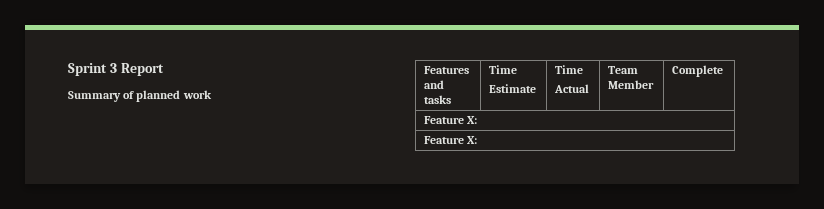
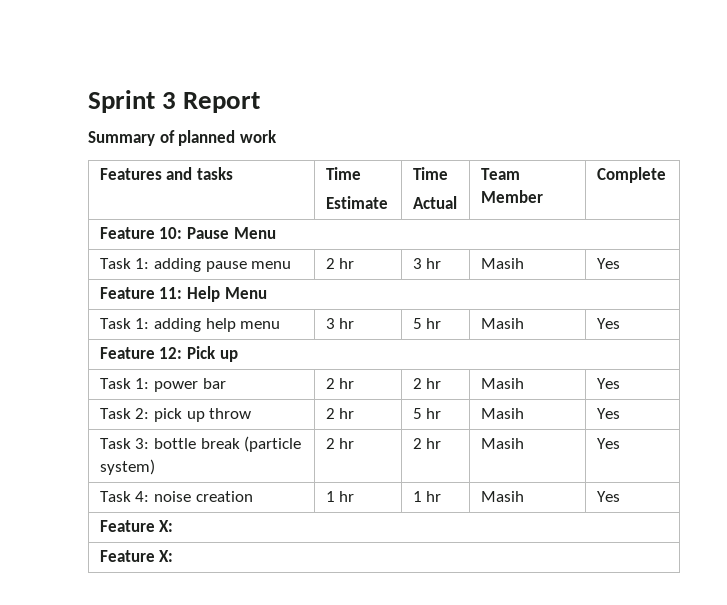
(724, 71) none -> [99,227,276,239] [99,258,292,272] [325,258,355,269] [412,258,442,269] [480,258,524,269] [596,258,620,269] [99,286,267,302] [99,318,281,332] [325,318,355,329] [412,318,442,329] [480,318,524,329] [596,318,620,329] [99,346,238,362] [99,378,226,392] [325,378,355,389] [412,378,442,389] [480,378,524,389] [596,378,620,389] [99,408,252,422] [325,408,355,419] [412,408,442,419] [480,408,524,419] [596,408,620,419] [99,436,302,452] [99,459,155,475] [325,438,355,449] [412,438,442,449] [480,438,524,449] [596,438,620,449] [99,491,253,502] [325,491,355,502] [412,491,442,502] [480,491,524,502] [596,491,620,502] // Feature 10: Pause Menu // Task 1: adding pause menu | 2 hr | 3 hr | Masih | Yes // Feature 11: Help Menu // Task 1: adding help menu | 3 hr | 5 hr | Masih | Yes // Feature 12: Pick up // Task 1: power bar | 2 hr | 2 hr | Masih | Yes // Task 2: pick up throw | 2 hr | 5 hr | Masih | Yes // Task 3: bottle break (particle system) | 2 hr | 2 hr | Masih | Yes // Task 4: noise creation | 1 hr | 1 hr | Masih | Yes

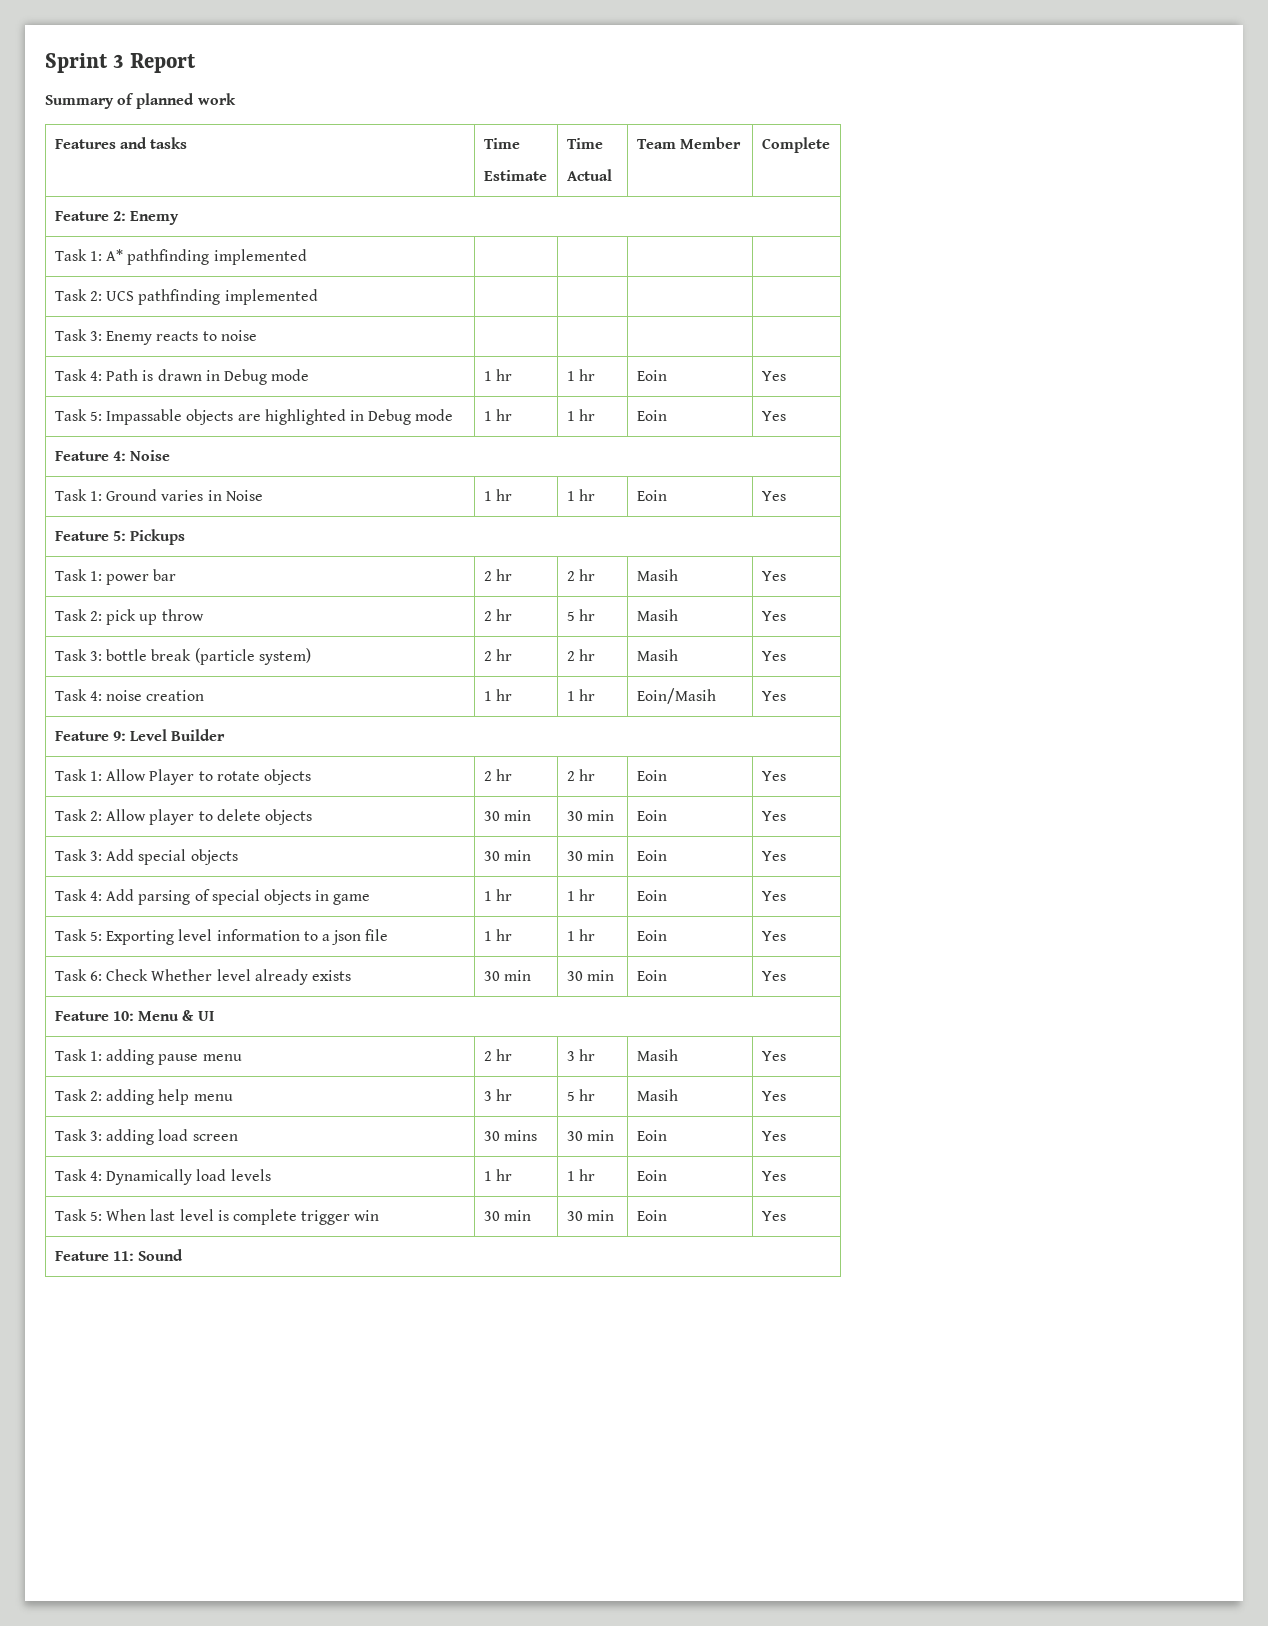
[159,227,276,239] [99,258,292,272] [325,258,355,269] [412,258,442,269] [480,258,524,269] [596,258,620,269] [99,286,267,302] [99,318,281,332] [325,318,355,329] [412,318,442,329] [480,318,524,329] [596,318,620,329] [99,346,238,362] 10: Pause Menu // Task 1: adding pause menu | 2 hr | 3 hr | Masih | Yes // Feature 11: Help Menu // Task 1: adding help menu | 3 hr | 5 hr | Masih | Yes // Feature 12: Pick up -> [113,211,180,225] [54,249,307,265] [54,289,318,305] [54,329,257,345] [54,369,310,385] [483,369,513,381] [566,369,596,381] [636,370,667,381] [761,371,786,381] [54,409,454,425] [483,409,513,421] [566,409,596,421] [636,410,667,421] [761,411,786,421] [54,450,171,461] [54,489,263,501] [483,489,513,501] [566,489,596,501] [636,490,667,501] [761,491,786,501] [54,529,186,545] 2: Enemy // Task 1: A* pathfinding implemented | | | | // Task 2: UCS pathfinding implemented | | | | // Task 3: Enemy reacts to noise | | | | // Task 4: Path is drawn in Debug mode | 1 hr | 1 hr | Eoin | Yes // Task 5: Impassable objects are highlighted in Debug mode | 1 hr | 1 hr | Eoin | Yes // Feature 4: Noise // Task 1: Ground varies in Noise | 1 hr | 1 hr | Eoin | Yes // Feature 5: Pickups
[480,491,524,502] [596,491,620,502] [99,520,174,532] [99,550,174,562] Masih | Yes // Feature X: // Feature X: -> [636,688,716,704] [761,691,786,701] [54,729,226,741] [54,769,311,785] [483,769,513,781] [566,769,596,781] [636,770,667,781] [761,771,786,781] [54,809,312,825] [483,810,532,821] [566,810,615,821] [636,810,667,821] [761,811,786,821] [54,849,238,865] [483,850,532,861] [566,850,615,861] [636,850,667,861] [761,851,786,861] [54,889,371,905] [483,889,513,901] [566,889,596,901] [636,890,667,901] [761,891,786,901] [54,929,389,945] [483,929,513,941] [566,929,596,941] [636,930,667,941] [761,931,786,941] [54,969,351,985] [483,970,532,981] [566,970,615,981] [636,970,667,981] [761,971,786,981] [54,1010,214,1021] [54,1049,242,1065] [483,1049,513,1061] [566,1049,596,1061] [636,1049,678,1061] [761,1051,786,1061] [54,1089,233,1105] [483,1089,513,1101] [566,1089,596,1101] [636,1089,678,1101] [761,1091,786,1101] [54,1129,238,1145] [483,1130,538,1141] [566,1130,615,1141] [636,1130,667,1141] [761,1131,786,1141] [54,1169,271,1185] [483,1169,513,1181] [566,1169,596,1181] [636,1170,667,1181] [761,1171,786,1181] [54,1209,380,1225] [483,1210,532,1221] [566,1210,615,1221] [636,1210,667,1221] [761,1211,786,1221] [54,1249,184,1261] Eoin/Masih | Yes // Feature 9: Level Builder // Task 1: Allow Player to rotate objects | 2 hr | 2 hr | Eoin | Yes // Task 2: Allow player to delete objects | 30 min | 30 min | Eoin | Yes // Task 3: Add special objects | 30 min | 30 min | Eoin | Yes // Task 4: Add parsing of special objects in game | 1 hr | 1 hr | Eoin | Yes // Task 5: Exporting level information to a json file | 1 hr | 1 hr | Eoin | Yes // Task 6: Check Whether level already exists | 30 min | 30 min | Eoin | Yes // Feature 10: Menu & UI // Task 1: adding pause menu | 2 hr | 3 hr | Masih | Yes // Task 2: adding help menu | 3 hr | 5 hr | Masih | Yes // Task 3: adding load screen | 30 mins | 30 min | Eoin | Yes // Task 4: Dynamically load levels | 1 hr | 1 hr | Eoin | Yes // Task 5: When last level is complete trigger win | 30 min | 30 min | Eoin | Yes // Feature 11: Sound

